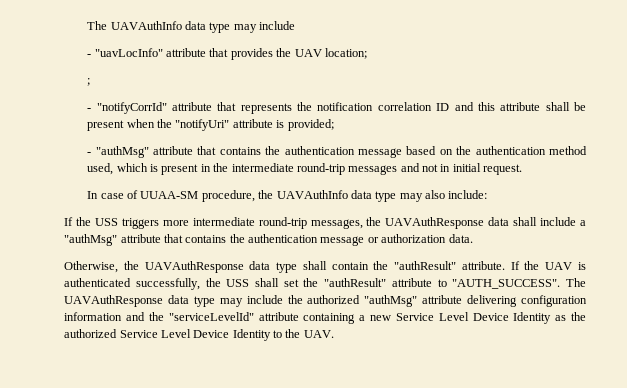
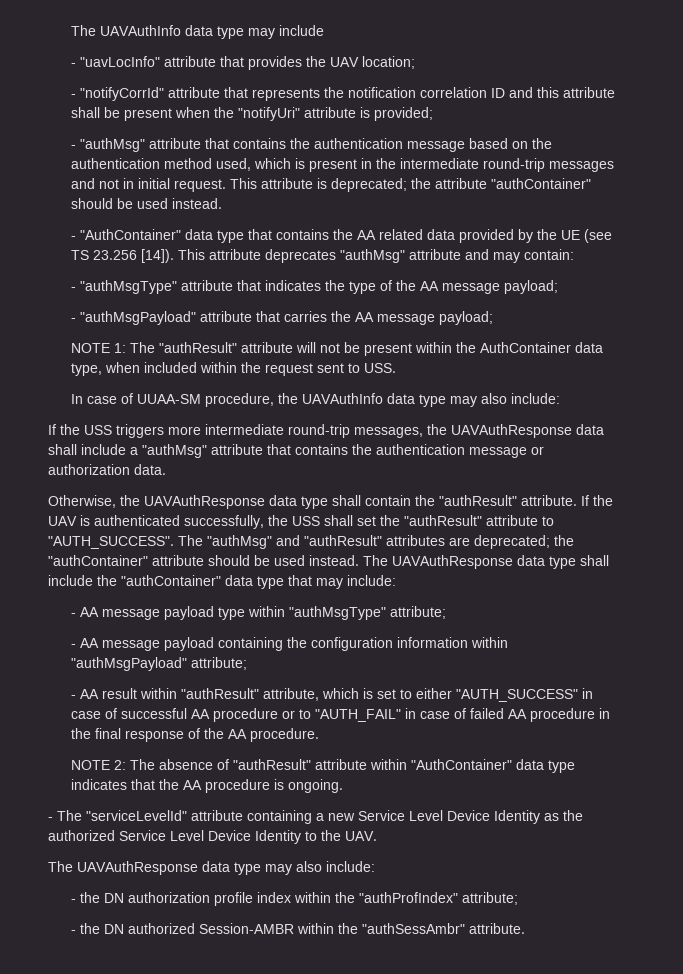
[87,78,91,86] // ; -> (415, 62) none
(523, 169) none -> [229,178,591,192] [70,198,222,209] [70,229,612,243] [70,249,574,263] [70,280,558,294] [70,311,493,325] [70,342,603,356] [70,362,396,376] This attribute is deprecated; the attribute "authContainer" should be used instead. // - "AuthContainer" data type that contains the AA related data provided by the UE (see TS 23.256 [14]). This attribute deprecates "authMsg" attribute and may contain: // - "authMsgType" attribute that indicates the type of the AA message payload; // - "authMsgPayload" attribute that carries the AA message payload; // NOTE 1: The "authResult" attribute will not be present within the AuthContainer data type, when included within the request sent to USS.
[64,295,243,307] UAVAuthResponse data type may -> [207,535,575,549] [48,555,610,569] "authMsg" and "authResult" attributes are deprecated; the "authContainer" attribute should be used instead. The UAVAuthResponse data type shall
[307,295,587,307] [64,312,164,321] authorized "authMsg" attribute delivering configuration information and the -> [121,575,397,589] [70,606,446,620] [70,637,508,651] [70,657,247,671] [70,688,593,702] [70,708,610,722] [70,728,319,742] [70,759,575,773] [70,779,343,793] [48,810,83,821] "authContainer" data type that may include: // - AA message payload type within "authMsgType" attribute; // - AA message payload containing the configuration information within "authMsgPayload" attribute; // - AA result within "authResult" attribute, which is set to either "AUTH_SUCCESS" in case of successful AA procedure or to "AUTH_FAIL" in case of failed AA procedure in the final response of the AA procedure. // NOTE 2: The absence of "authResult" attribute within "AuthContainer" data type indicates that the AA procedure is ongoing. // - The
(334, 334) none -> [48,861,376,875] [70,892,518,906] [70,923,525,934] // The UAVAuthResponse data type may also include: // - the DN authorization profile index within the "authProfIndex" attribute; // - the DN authorized Session-AMBR within the "authSessAmbr" attribute.

